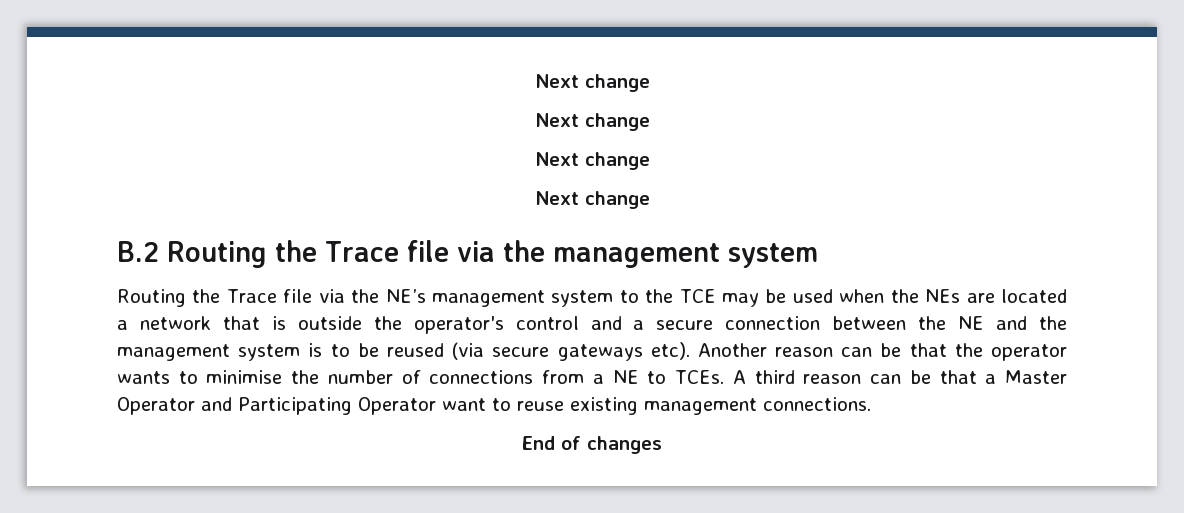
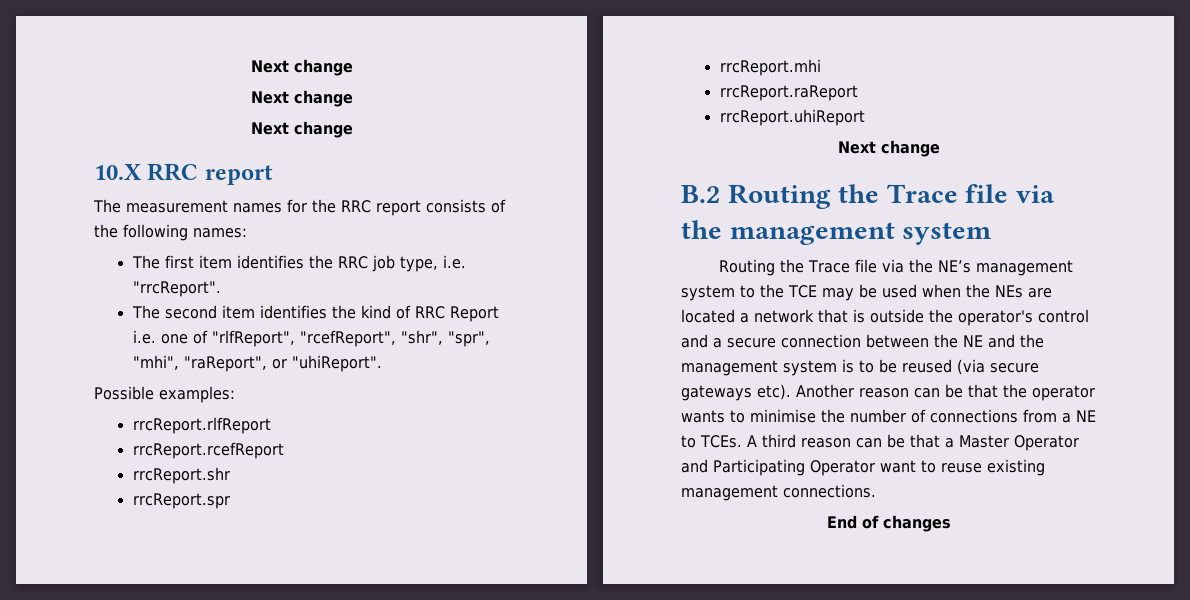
[534,74,650,92] [534,113,650,131] [534,152,650,170] Next change // Next change // Next change -> [250,59,353,76] [250,90,353,107] [250,121,353,138] [94,163,273,185] [93,199,506,216] [94,224,247,241] [131,255,466,272] [132,281,221,297] [131,305,499,322] [132,330,490,347] [132,355,382,372] [94,386,235,403] [132,417,271,434] [132,442,284,459] [132,467,230,484] [132,493,230,509] [719,59,821,76] [719,85,858,101] [719,109,865,126] Next change // Next change // Next change // 10.X RRC report // The measurement names for the RRC report consists of the following names: // The first item identifies the RRC job type, i.e. "rrcReport". // The second item identifies the kind of RRC Report i.e. one of "rlfReport", "rcefReport", "shr", "spr", "mhi", "raReport", or "uhiReport". // Possible examples: // rrcReport.rlfReport // rrcReport.rcefReport // rrcReport.shr // rrcReport.spr // rrcReport.mhi // rrcReport.raReport // rrcReport.uhiReport

